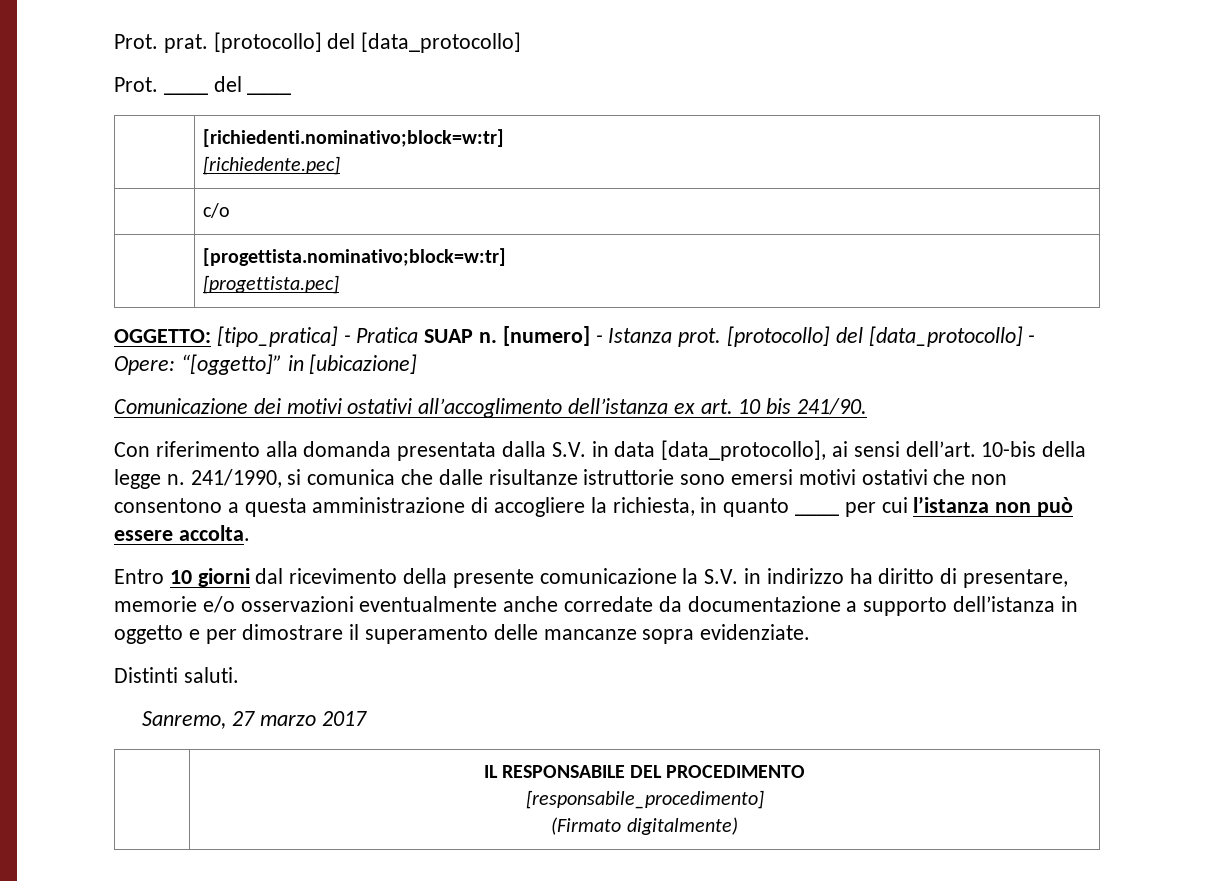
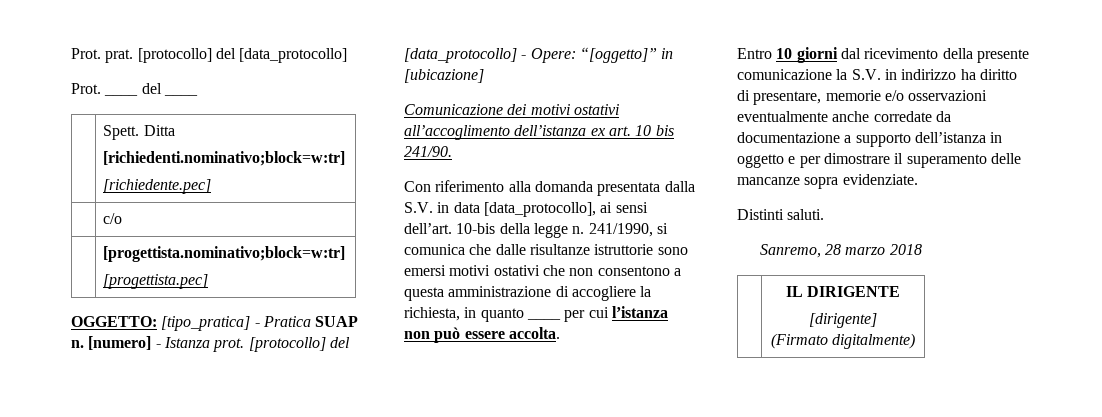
(292, 93) none -> [103,125,175,140] Spett. Ditta //
[231,711,367,726] [483,765,806,778] [525,790,764,809] 27 marzo 2017 // | IL RESPONSABILE DEL PROCEDIMENTO // [responsabile_procedimento] -> [824,244,922,255] [785,286,901,297] [809,313,877,328] 28 marzo 2018 // | IL DIRIGENTE // [dirigente]

